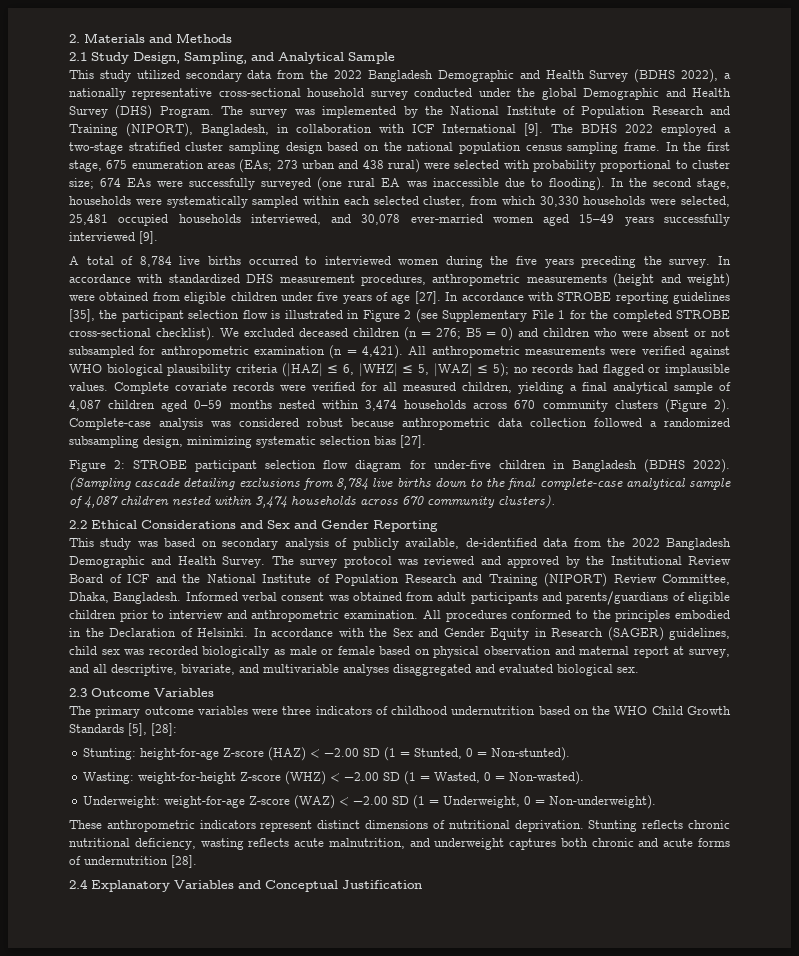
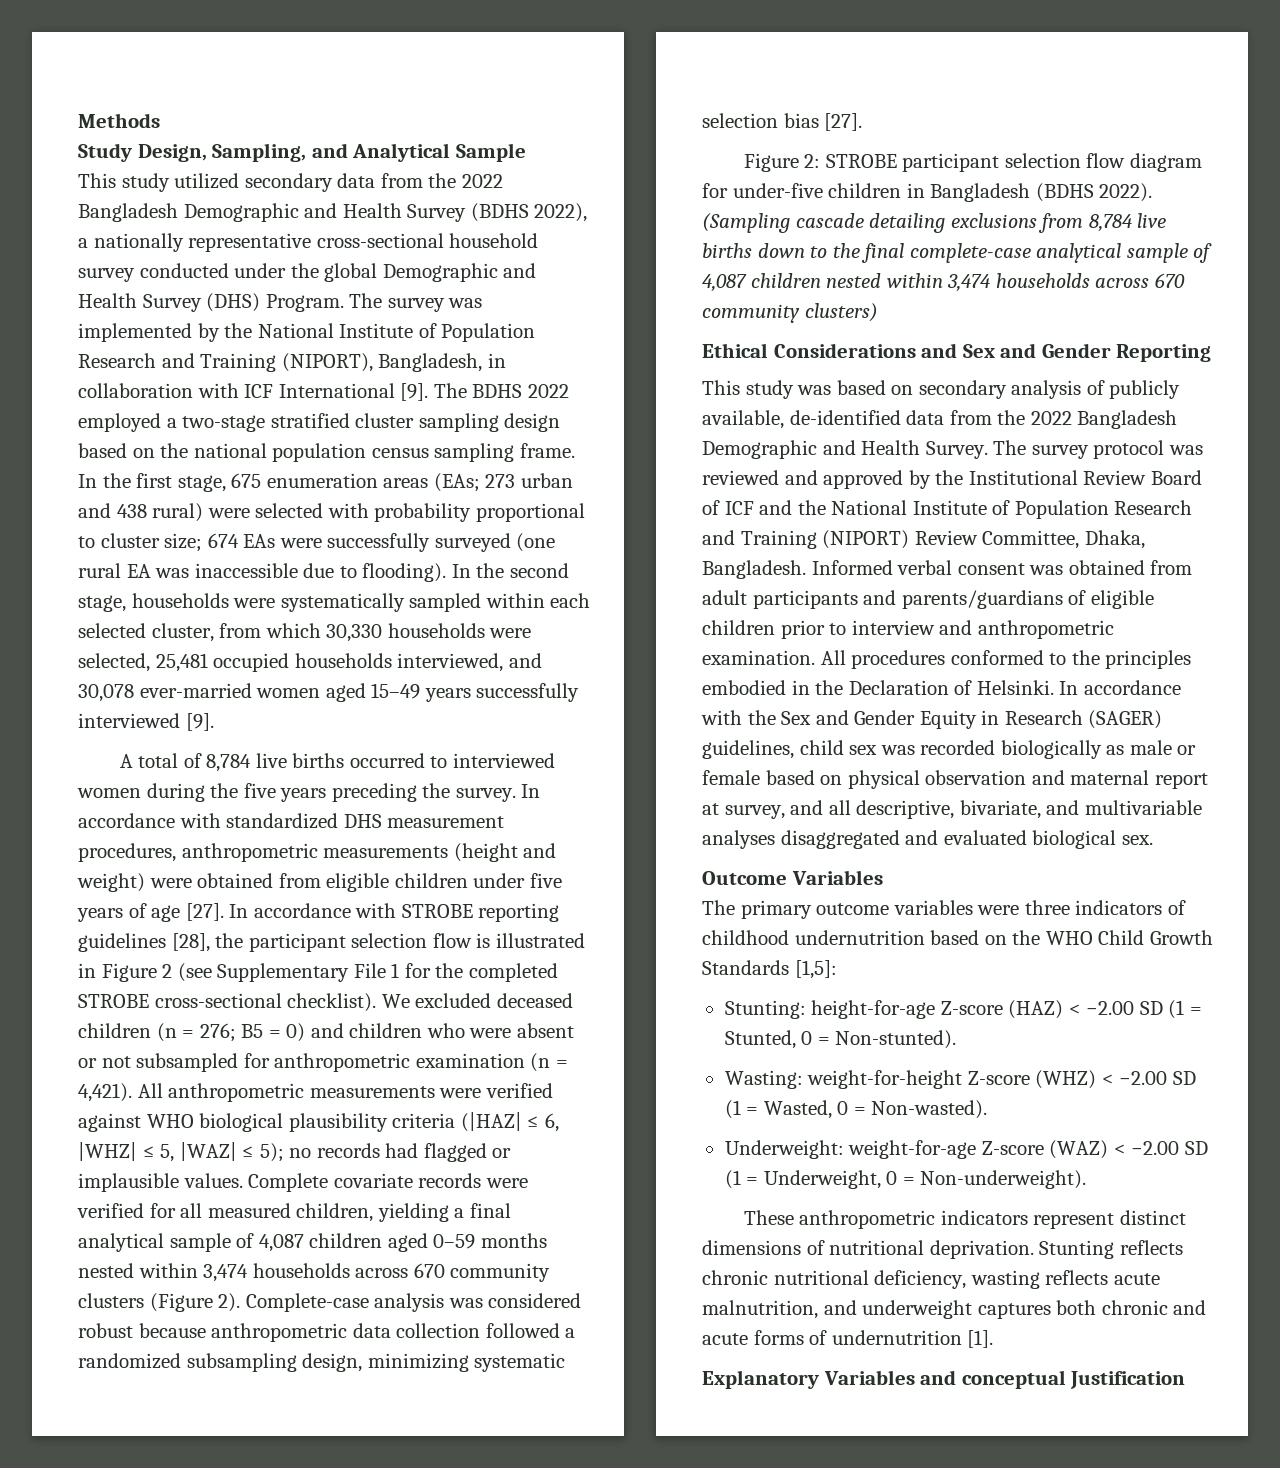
[69,33,172,43] 2. Materials and -> (78, 120) none
[69,52,87,61] 2.1 -> (160, 120) none
[69,309,95,322] [35], -> [171,933,210,952] [28],
[498,495,555,509] [69,520,87,529] clusters). // 2.2 -> [804,303,878,322] clusters) //
[69,688,87,697] 2.3 -> (1153, 840) none
[128,723,177,736] [5], [28]: -> [794,960,837,979] [1,5]:
[171,855,197,868] [69,879,88,889] [28]. // 2.4 -> [967,1330,994,1348] [1]. //
[265,880,338,892] Conceptual -> [961,1370,1066,1389] conceptual

